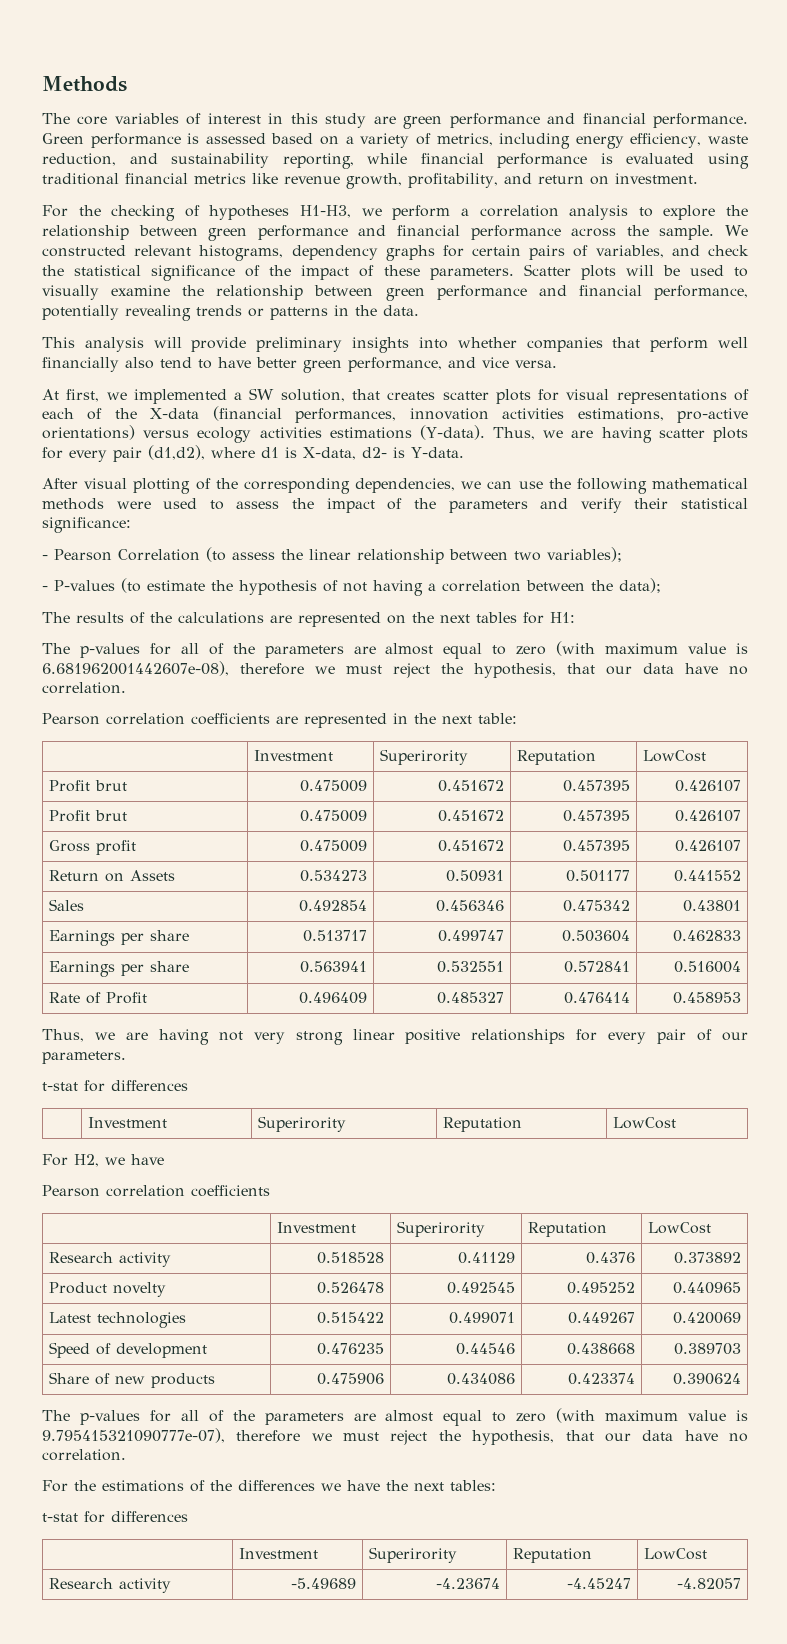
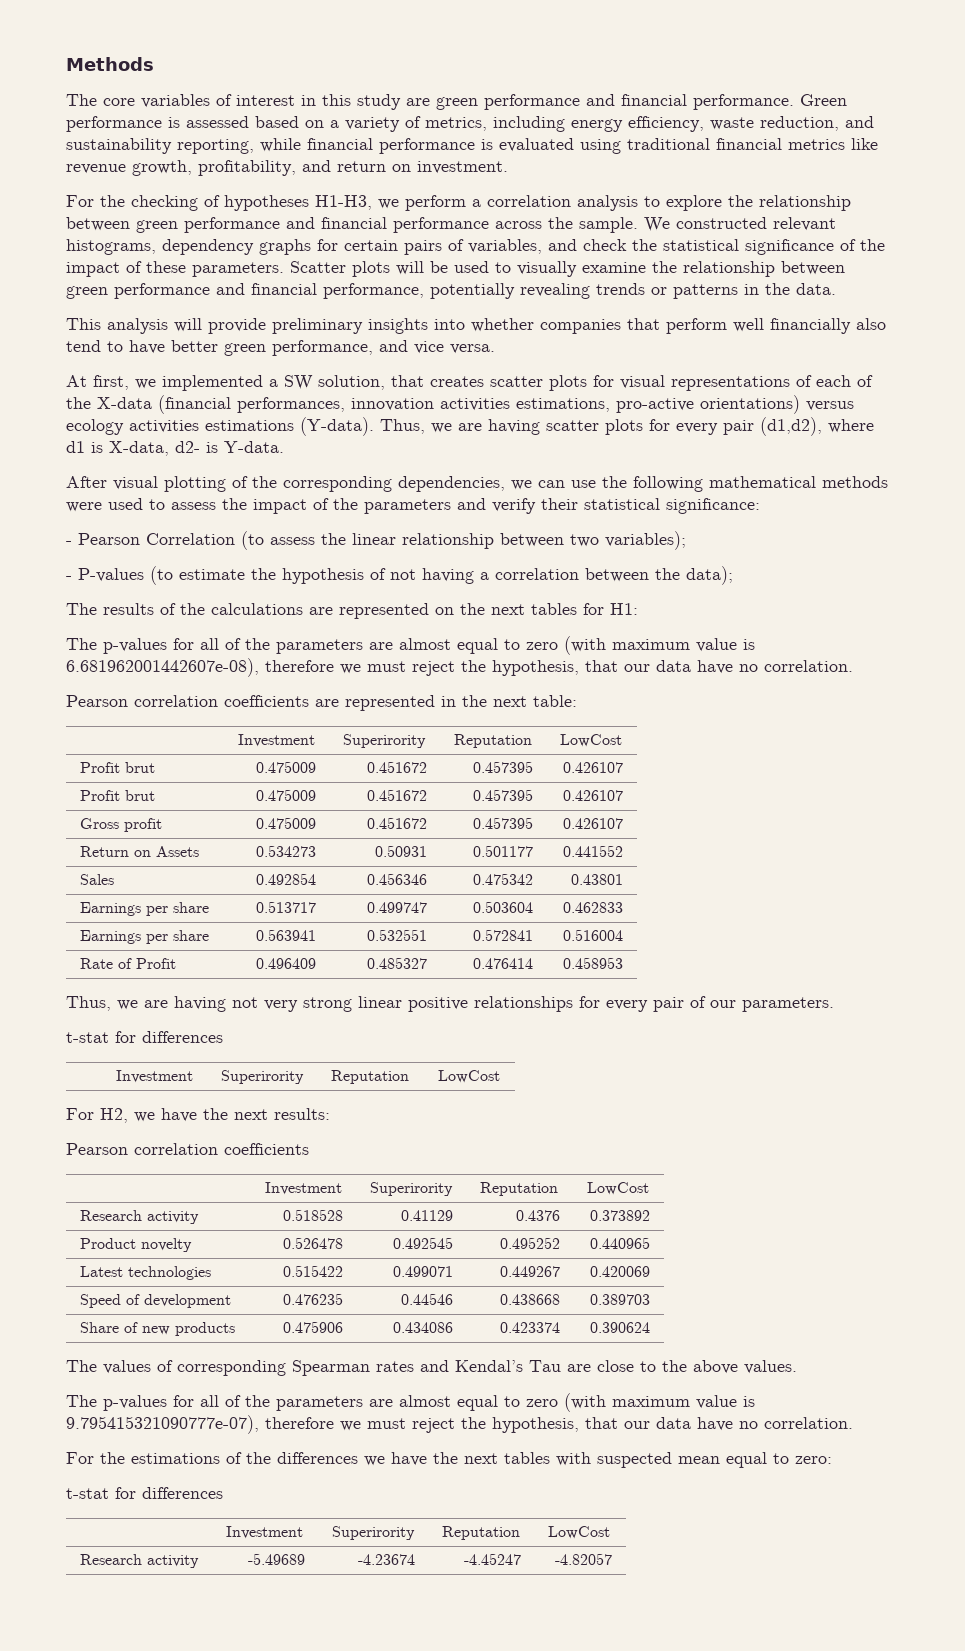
(164, 1159) none -> [203,1108,330,1120] the next results:
(741, 1379) none -> [66,1360,797,1376] // The values of corresponding Spearman rates and Kendal’s Tau are close to the above values.
[450,1480,496,1491] tables: -> [504,1452,832,1468] tables with suspected mean equal to zero:

